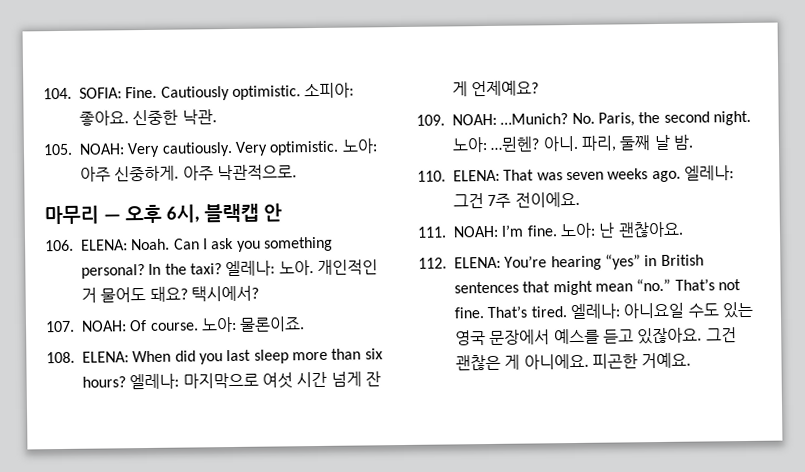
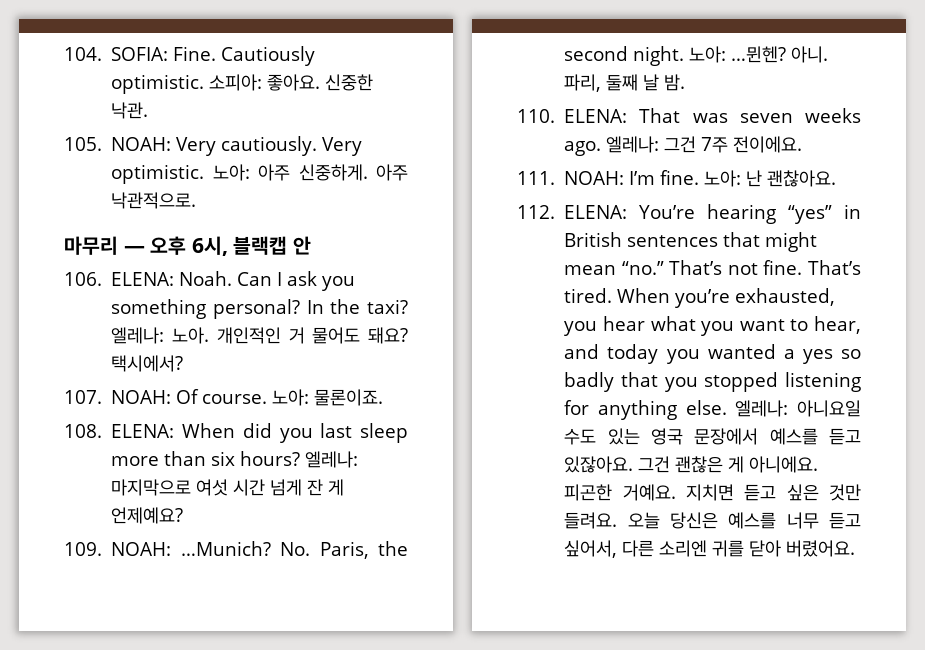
(567, 312) none -> [617,288,836,308] [564,316,861,336] [564,344,861,364] [564,372,861,392] [564,400,727,420] When you’re exhausted, you hear what you want to hear, and today you wanted a yes so badly that you stopped listening for anything else.
(692, 360) none -> [685,484,861,501] [564,512,861,529] [564,540,856,558] 지치면 듣고 싶은 것만 들려요. 오늘 당신은 예스를 너무 듣고 싶어서, 다른 소리엔 귀를 닫아 버렸어요.

